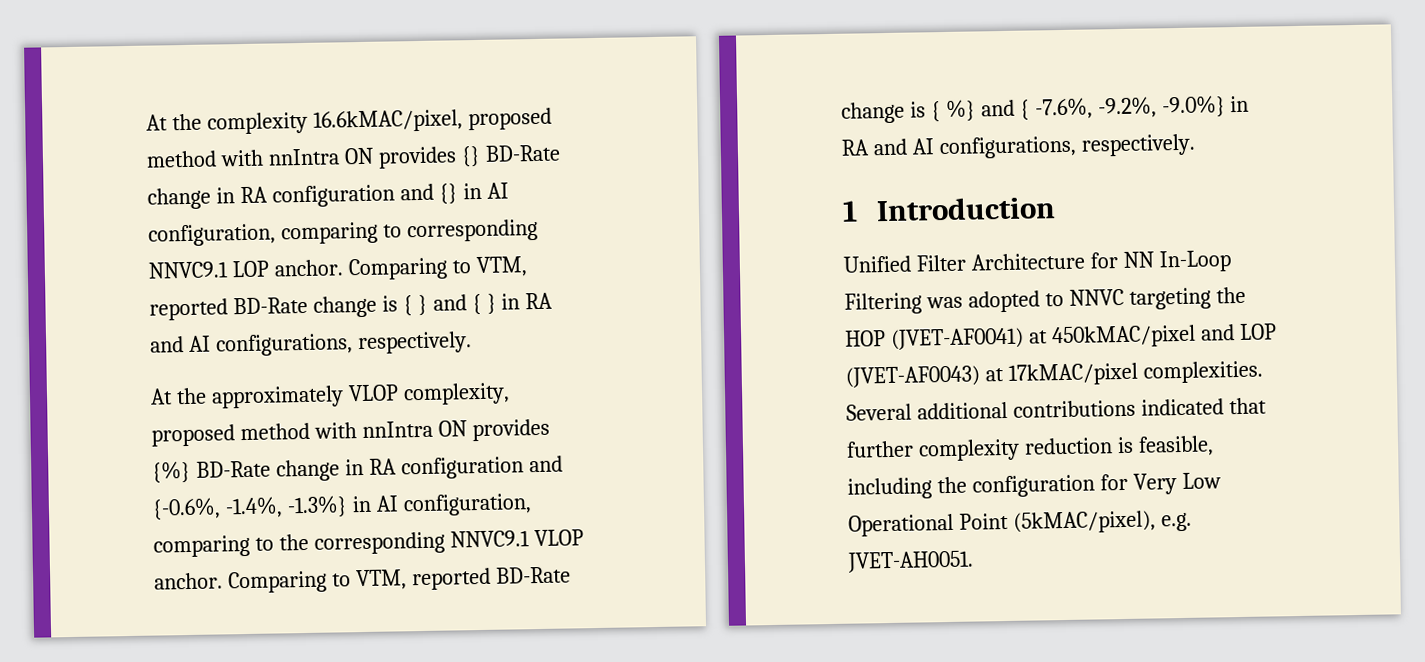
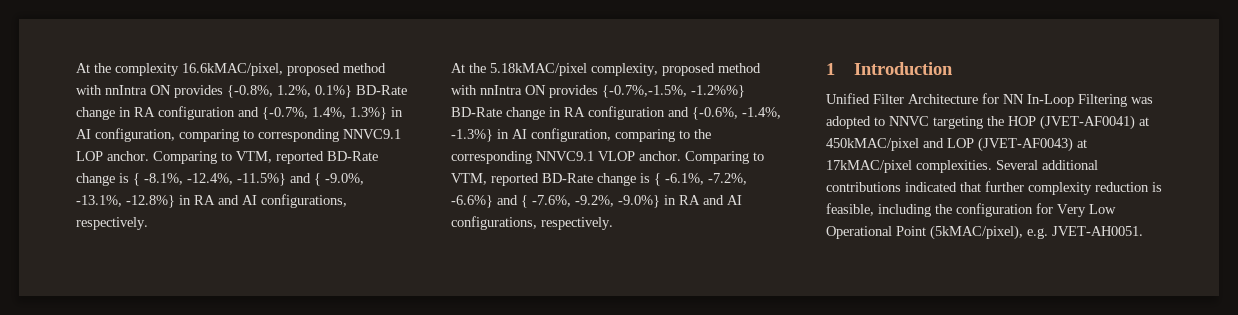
[460,144,561,168] [147,183,458,210] {} BD-Rate change in RA configuration and {} -> [227,85,407,98] [76,106,387,120] {-0.8%, 1.2%, 0.1%} BD-Rate change in RA configuration and {-0.7%, 1.4%, 1.3%}
[417,293,497,317] } and { } -> [144,173,364,186] [76,195,175,208] -8.1%, -12.4%, -11.5%} and { -9.0%, -13.1%, -12.8%}
[210,384,399,409] approximately VLOP -> [490,63,587,76] 5.18kMAC/pixel
[152,460,191,484] {%} -> [602,85,745,98] {-0.7%,-1.5%, -1.2%%}
[945,99,976,122] %} -> [665,173,747,185] [451,195,493,208] -6.1%, -7.2%, -6.6%}

